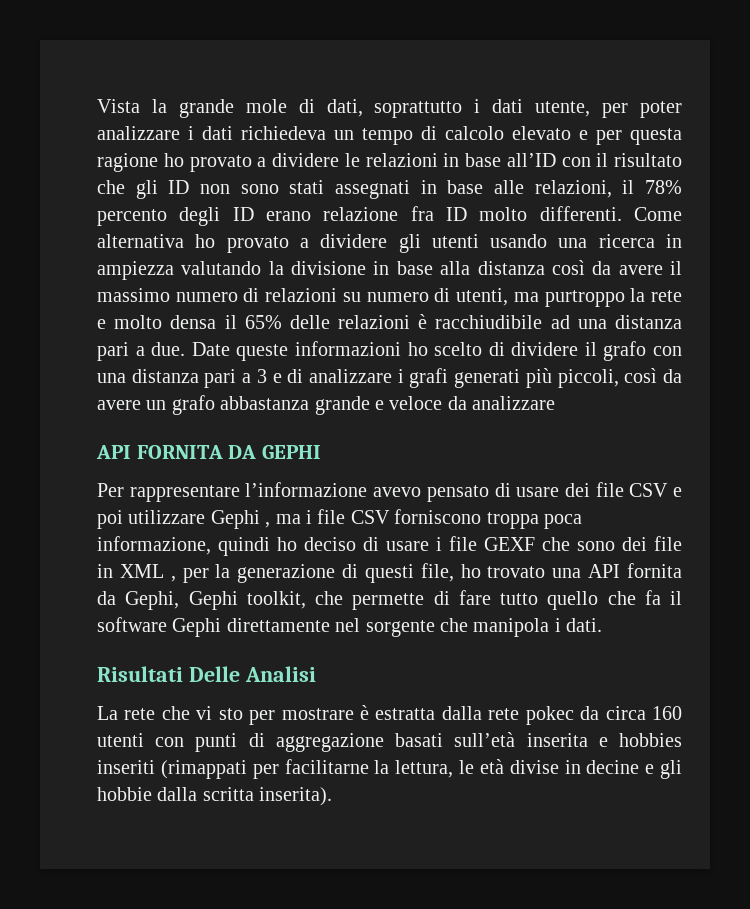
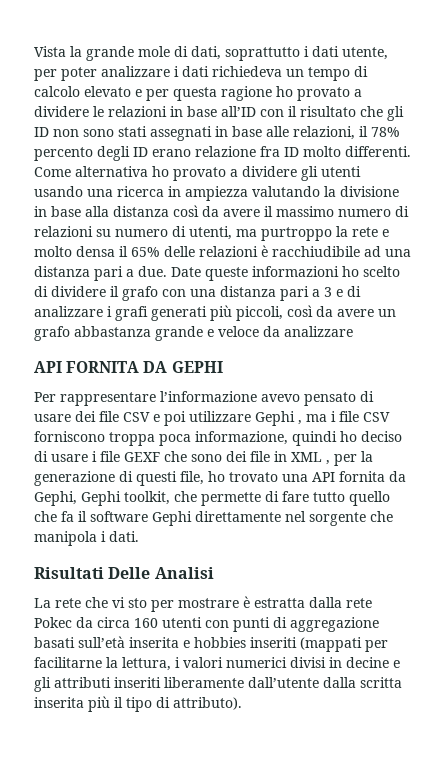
[525,706,574,725] pokec -> [34,617,72,628] Pokec
[160,760,247,779] (rimappati -> [300,637,362,652] (mappati
[458,759,682,779] [97,787,333,806] le età divise in decine e gli hobbie dalla scritta inserita). -> [175,657,400,668] [34,677,402,692] [34,696,242,712] i valori numerici divisi in decine e gli attributi inseriti liberamente dall’utente dalla scritta inserita più il tipo di attributo).

